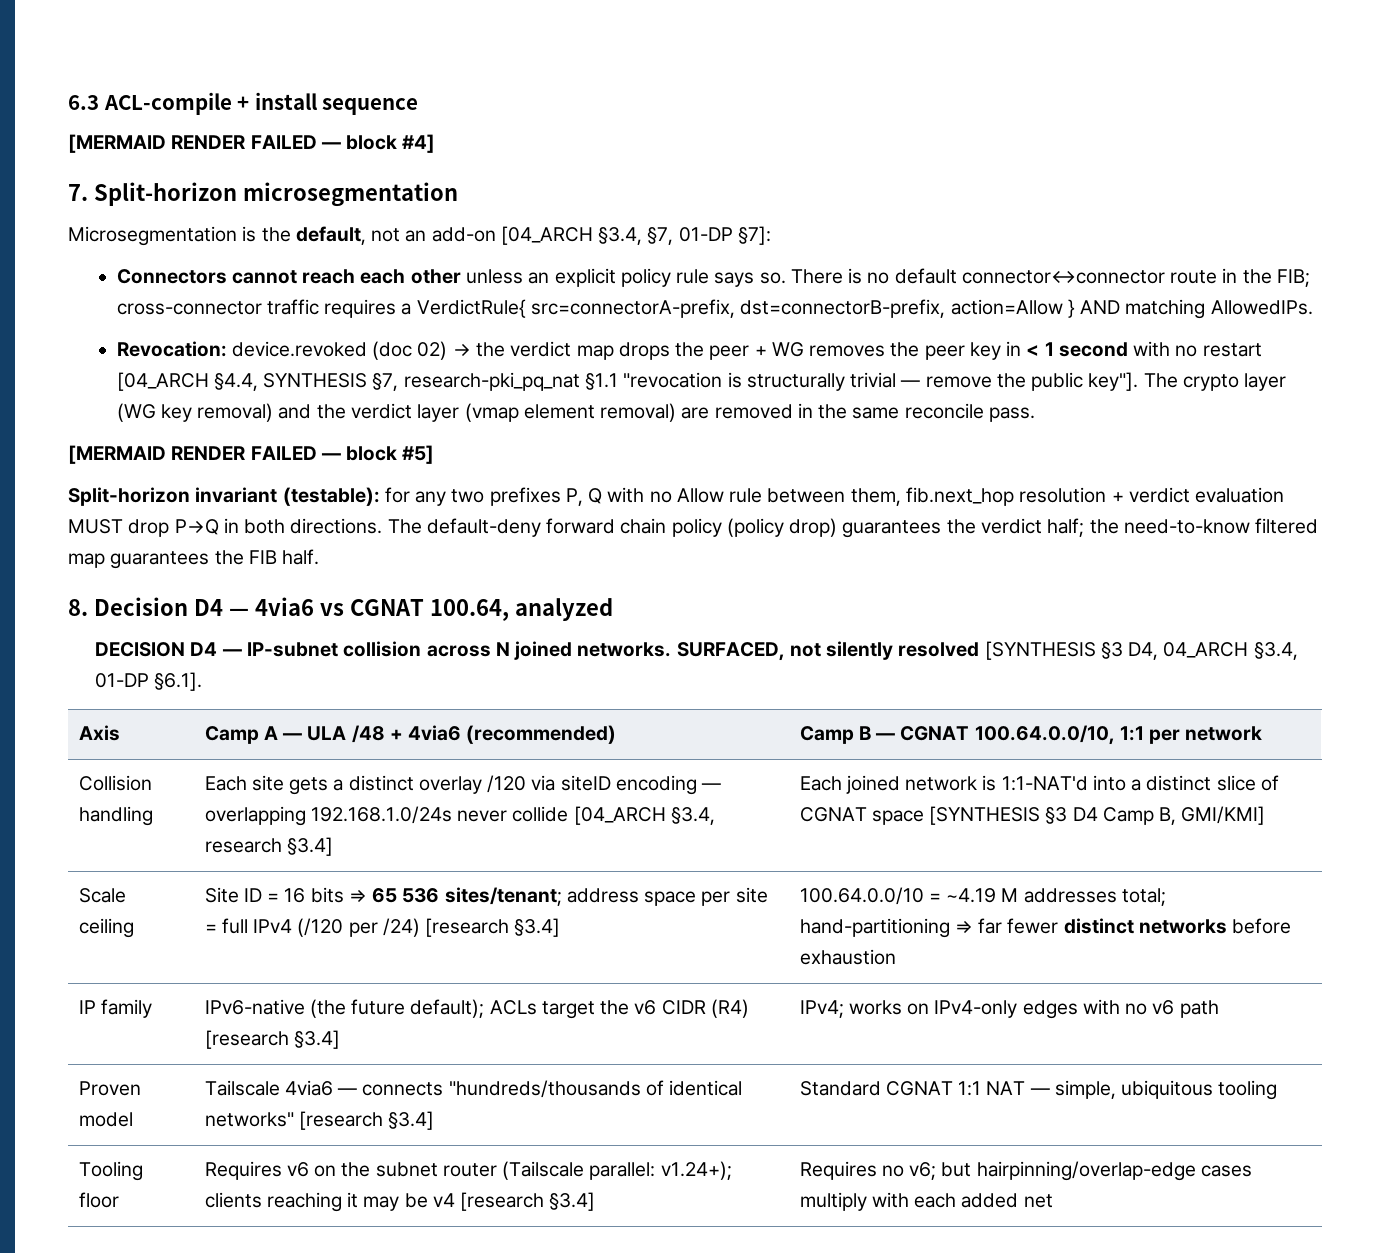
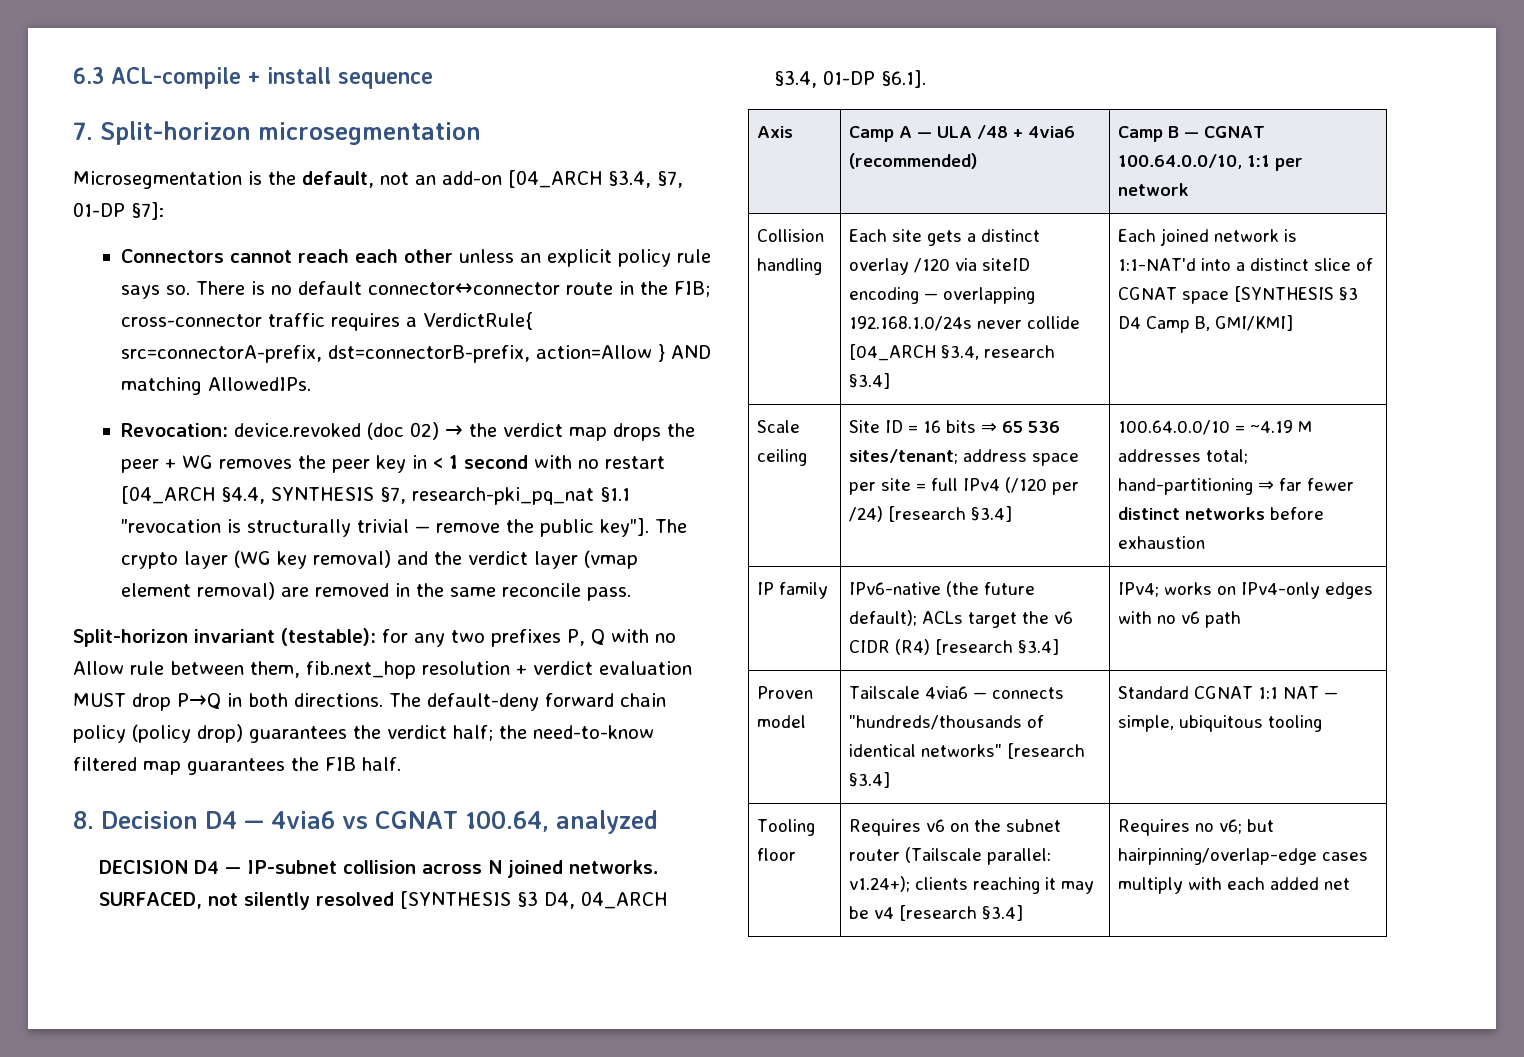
[68,134,436,153] // [MERMAID RENDER FAILED — block #4] -> (433, 80) none
[68,445,435,464] // [MERMAID RENDER FAILED — block #5] -> (632, 594) none

